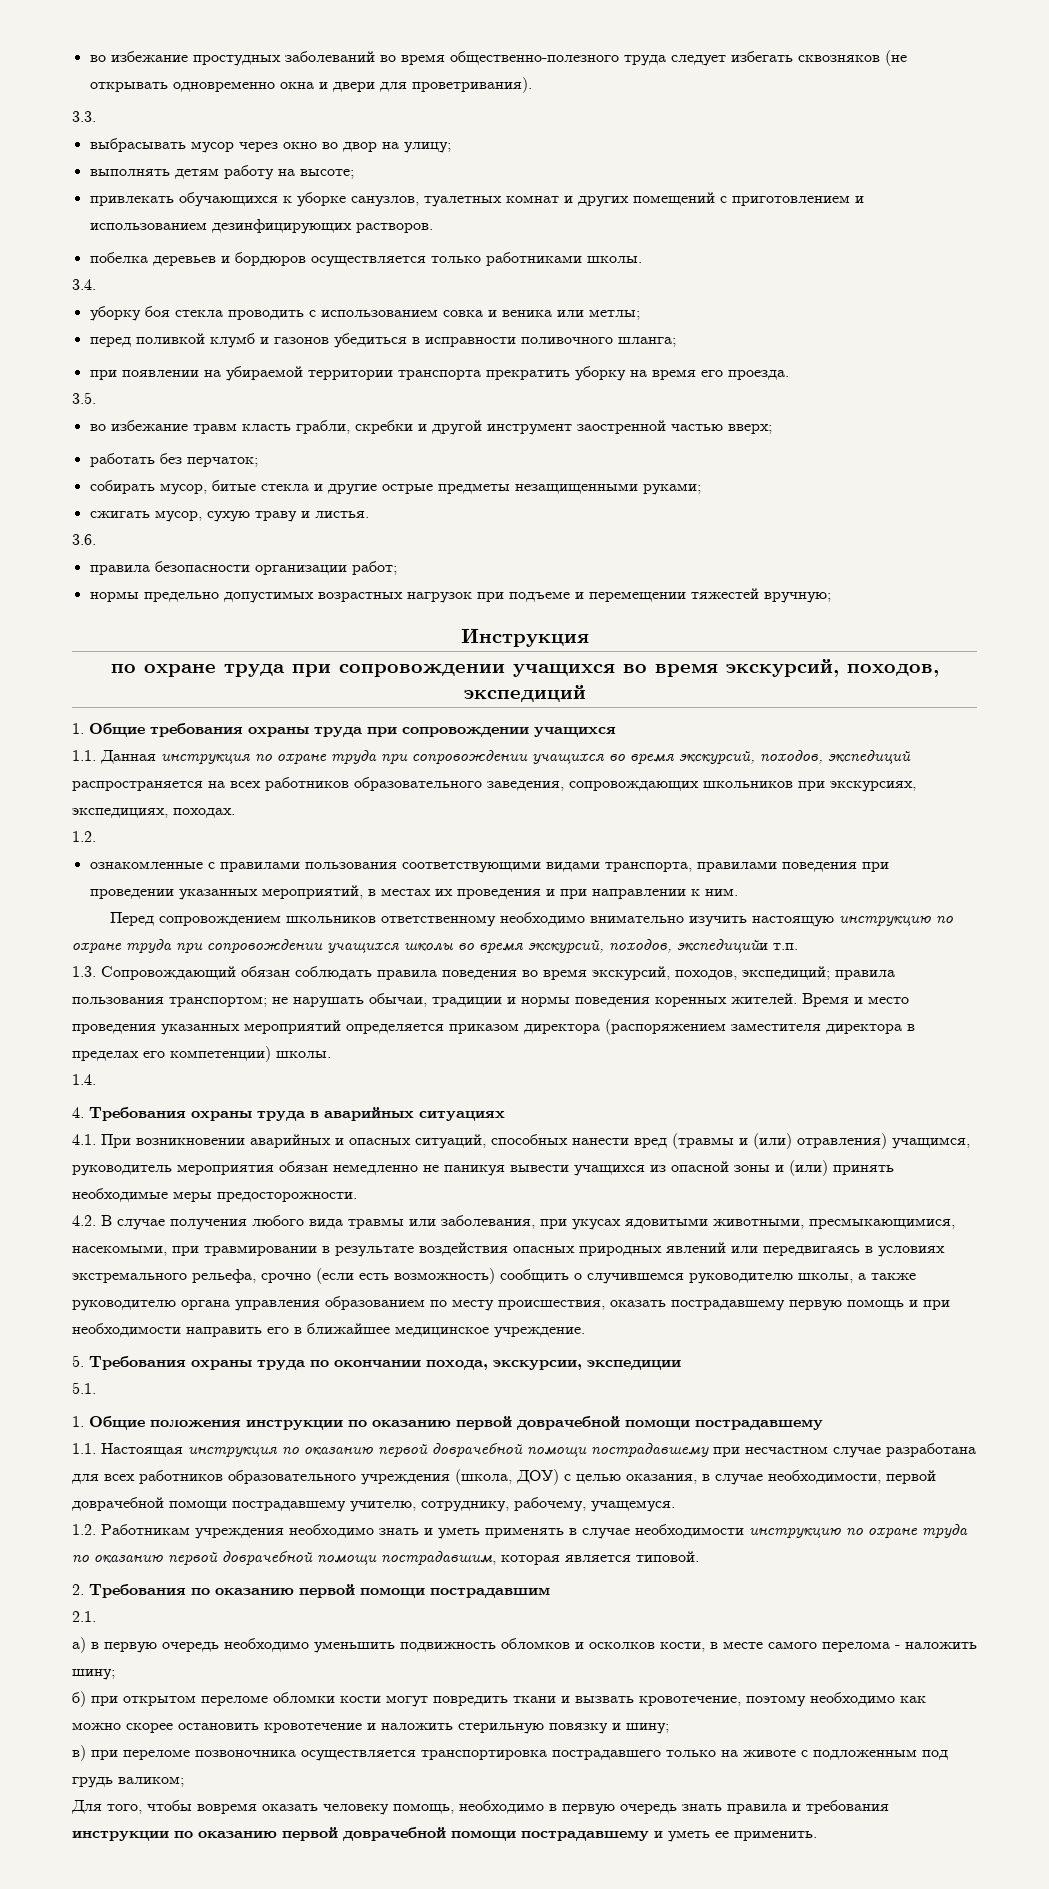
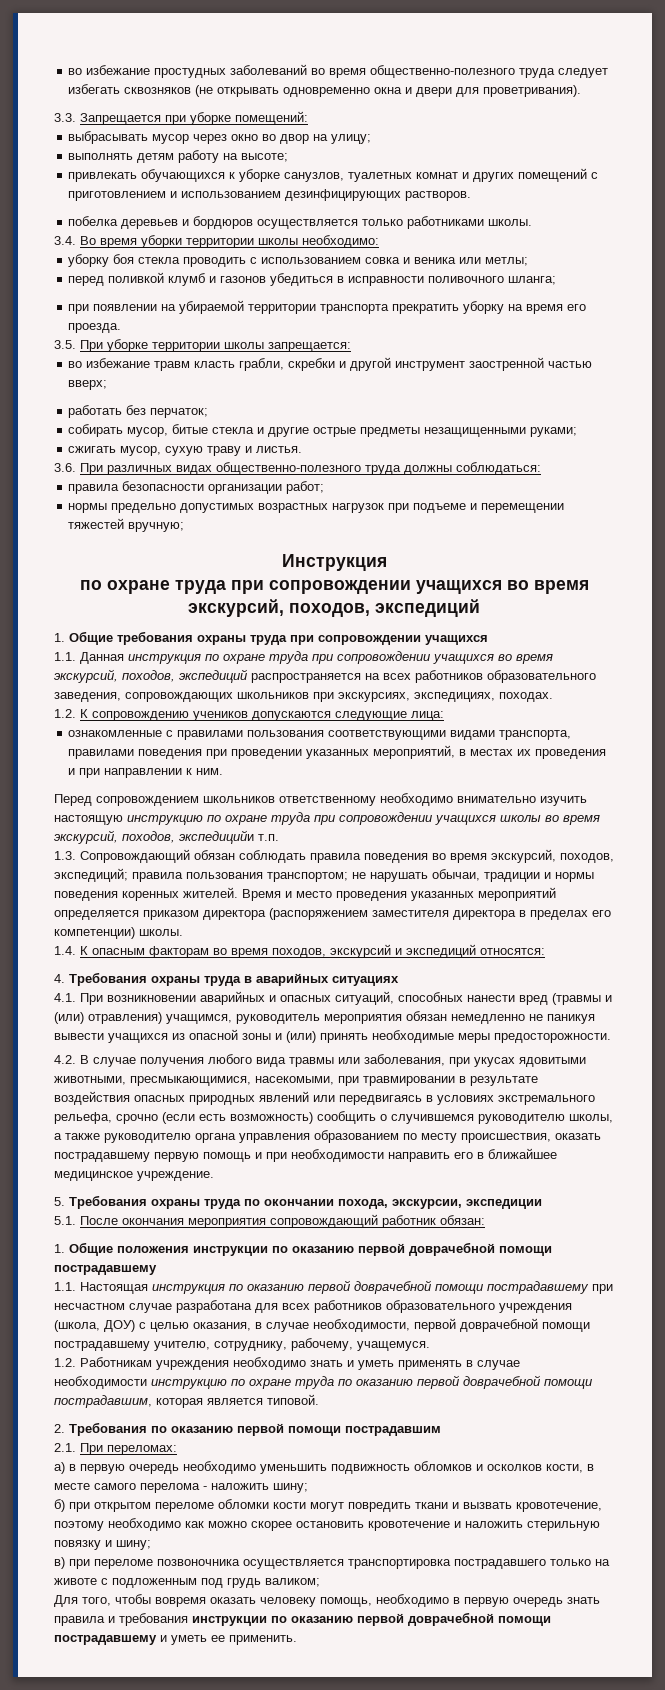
(96, 116) none -> [80,111,308,125] Запрещается при уборке помещений:
(96, 284) none -> [80,235,379,248] Во время уборки территории школы необходимо:
(96, 398) none -> [80,339,351,352] При уборке территории школы запрещается:
(96, 539) none -> [80,462,541,475] При различных видах общественно-полезного труда должны соблюдаться:
(96, 836) none -> [80,709,444,721] К сопровождению учеников допускаются следующие лица:
(96, 1079) none -> [80,944,545,958] К опасным факторам во время походов, экскурсий и экспедиций относятся:
(96, 1388) none -> [80,1214,485,1228] После окончания мероприятия сопровождающий работник обязан:
(96, 1616) none -> [80,1443,177,1455] При переломах:

